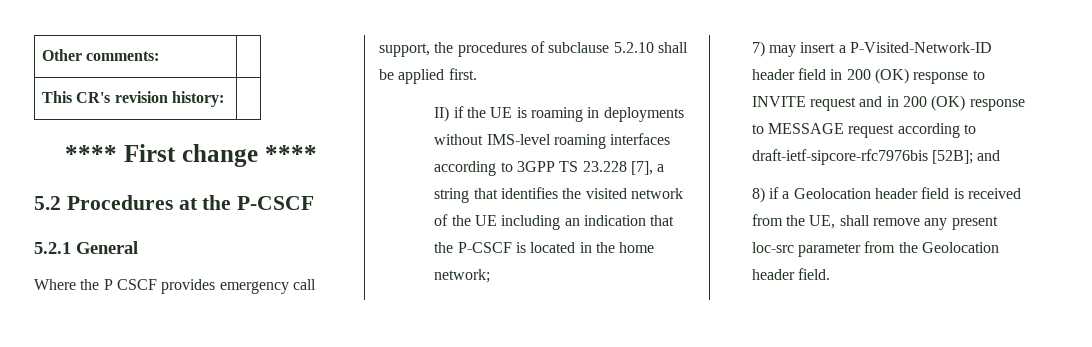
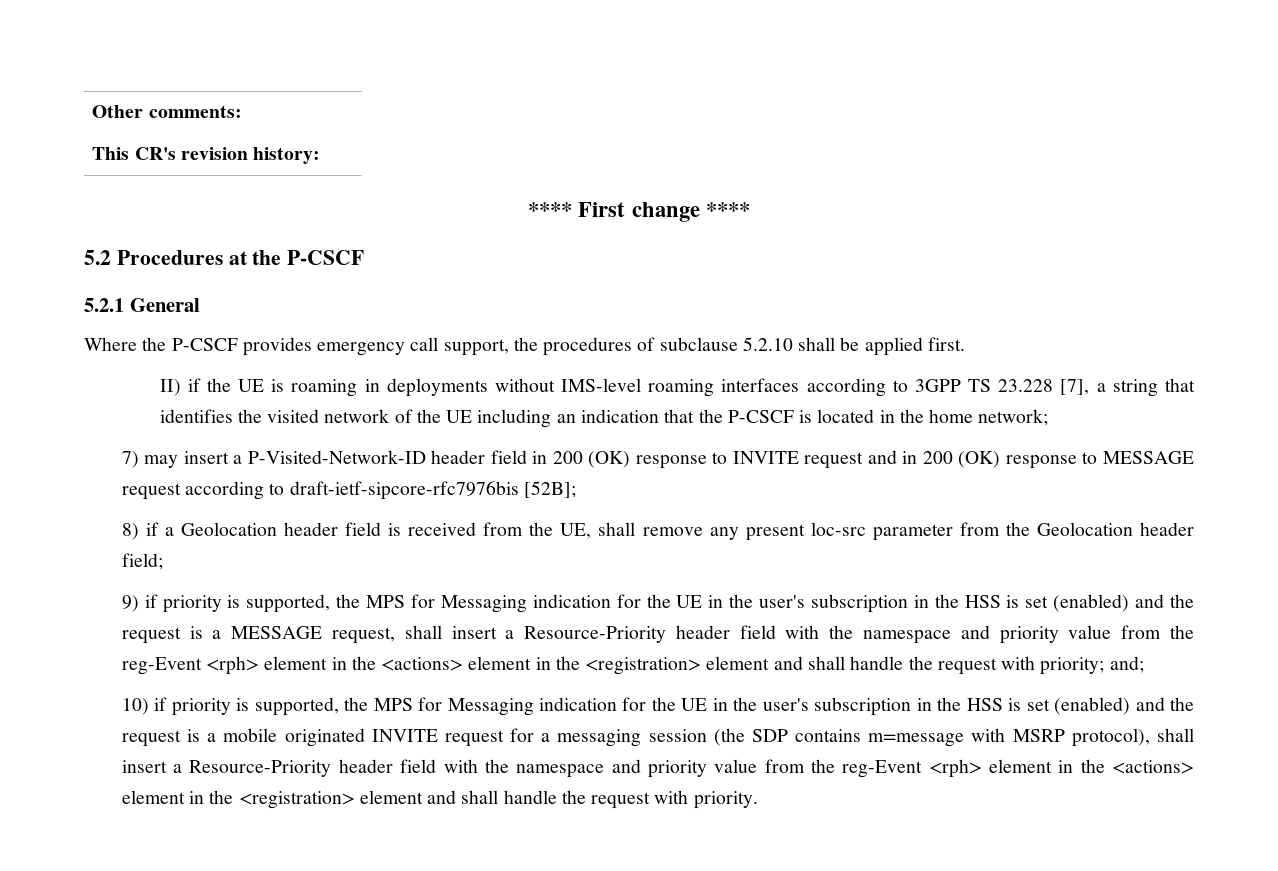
[103,279,157,290] P CSCF -> [171,338,238,351] P-CSCF
[977,150,1001,161] and -> (576, 489) none
[798,268,831,280] field. -> [121,553,163,570] [121,594,1194,613] [121,625,1194,644] [121,656,1144,675] [121,697,1194,716] [121,728,1195,747] [121,759,1194,778] [121,790,758,809] field; // 9) if priority is supported, the MPS for Messaging indication for the UE in the user's subscription in the HSS is set (enabled) and the request is a MESSAGE request, shall insert a Resource-Priority header field with the namespace and priority value from the reg-Event <rph> element in the <actions> element in the <registration> element and shall handle the request with priority; and; // 10) if priority is supported, the MPS for Messaging indication for the UE in the user's subscription in the HSS is set (enabled) and the request is a mobile originated INVITE request for a messaging session (the SDP contains m=message with MSRP protocol), shall insert a Resource-Priority header field with the namespace and priority value from the reg-Event <rph> element in the <actions> element in the <registration> element and shall handle the request with priority.

